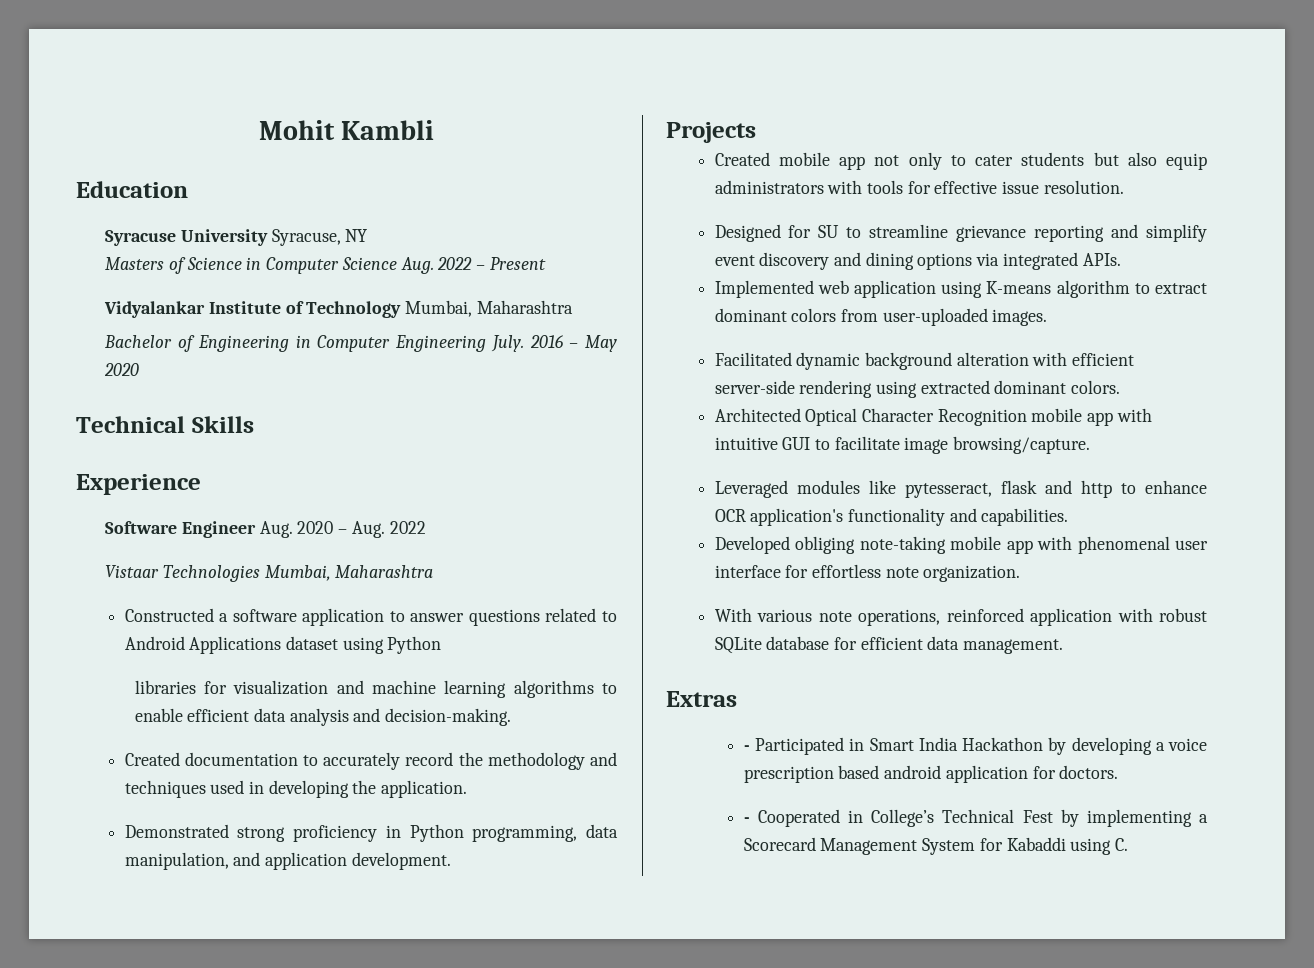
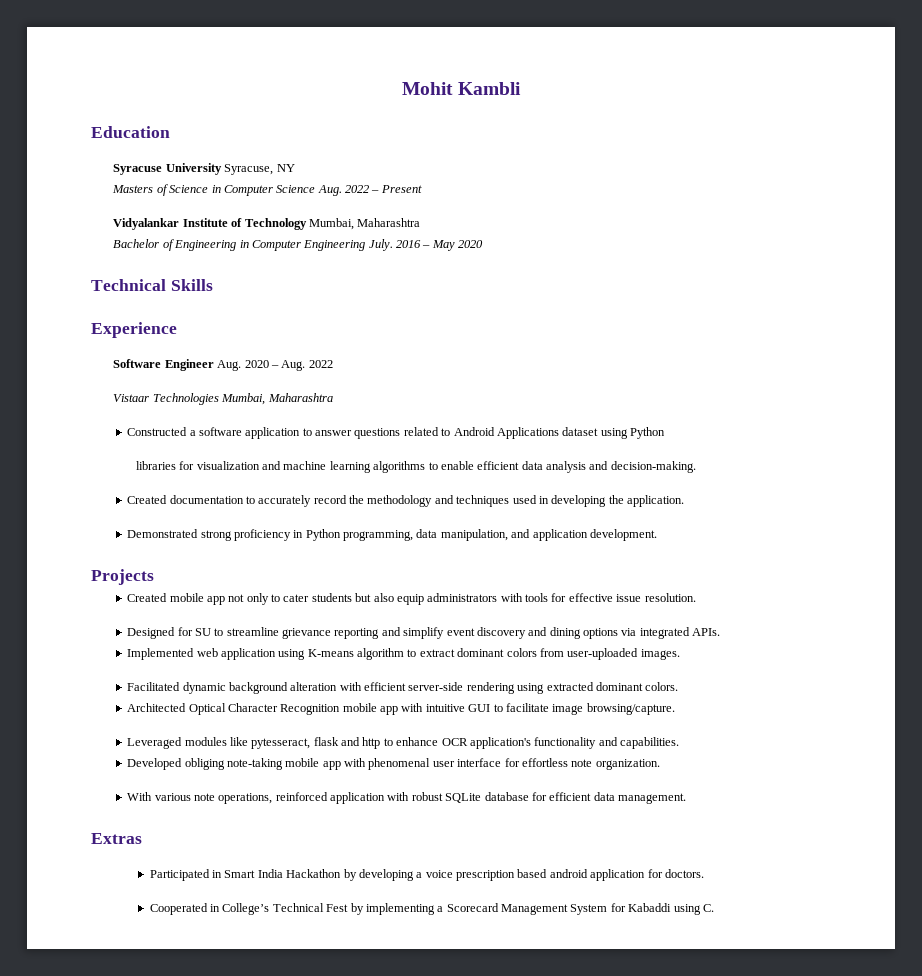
[743,745,750,751] - -> (142, 838) none
[743,817,750,823] - -> (704, 873) none

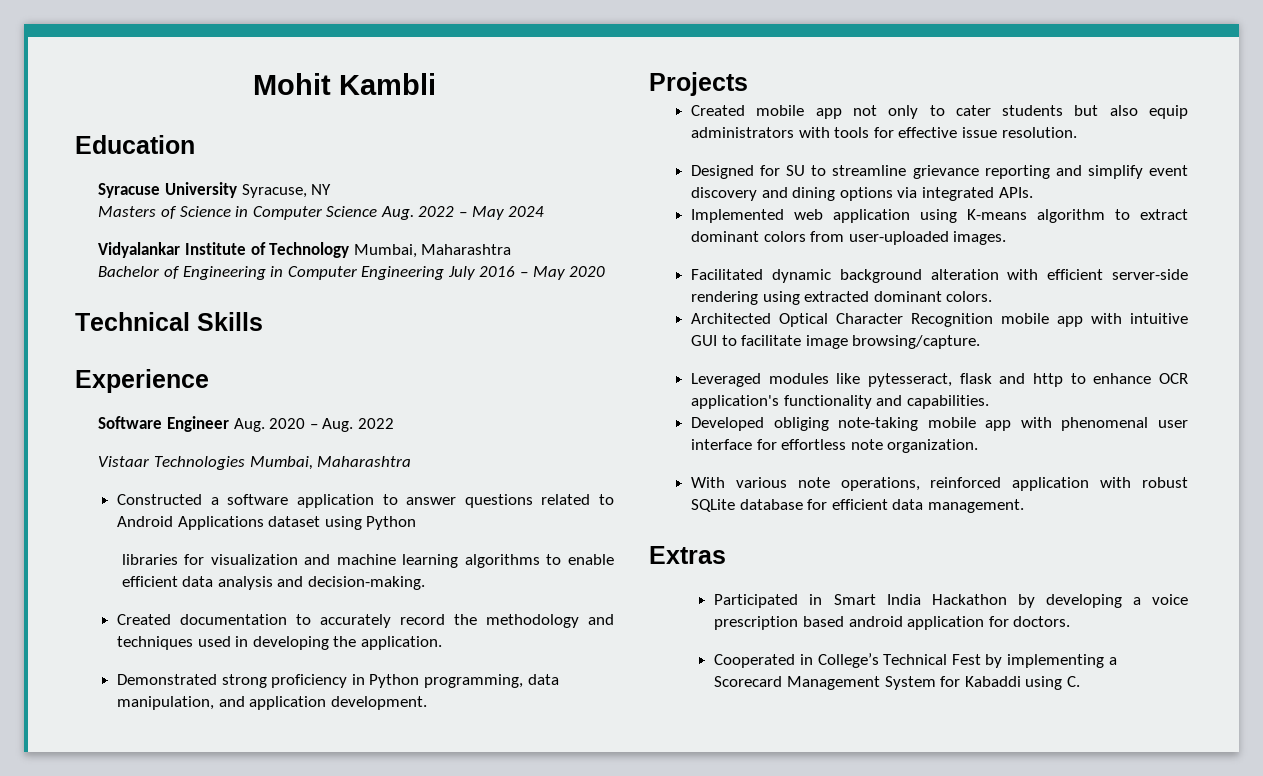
[380,185,422,193] Present -> [471,206,545,220] May 2024
[368,239,393,251] July. -> [447,266,475,280] July

